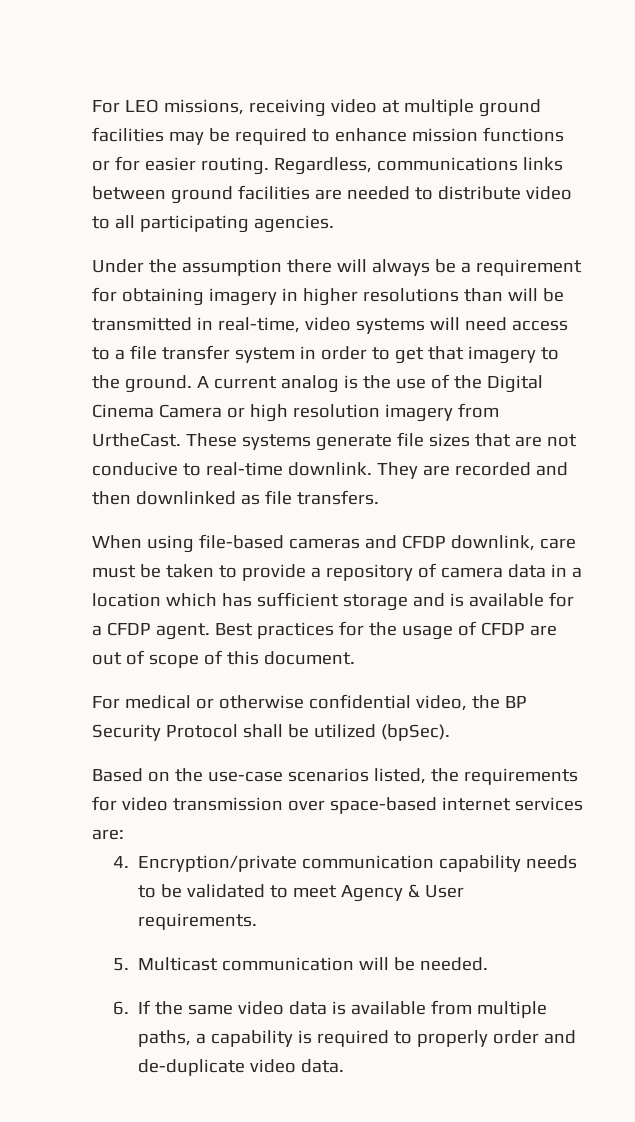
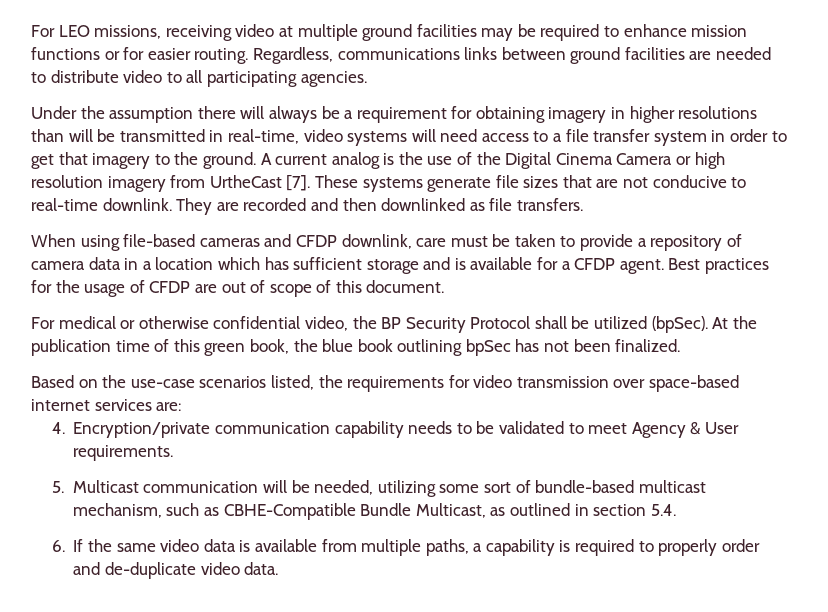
[92,433,181,447] UrtheCast. -> [209,175,311,191] UrtheCast [7].
(450, 732) none -> [712,316,757,329] [31,339,681,356] At the publication time of this green book, the blue book outlining bpSec has not been finalized.
[419,957,488,971] needed. -> [314,480,706,497] [72,503,676,520] needed, utilizing some sort of bundle-based multicast mechanism, such as CBHE-Compatible Bundle Multicast, as outlined in section 5.4.

